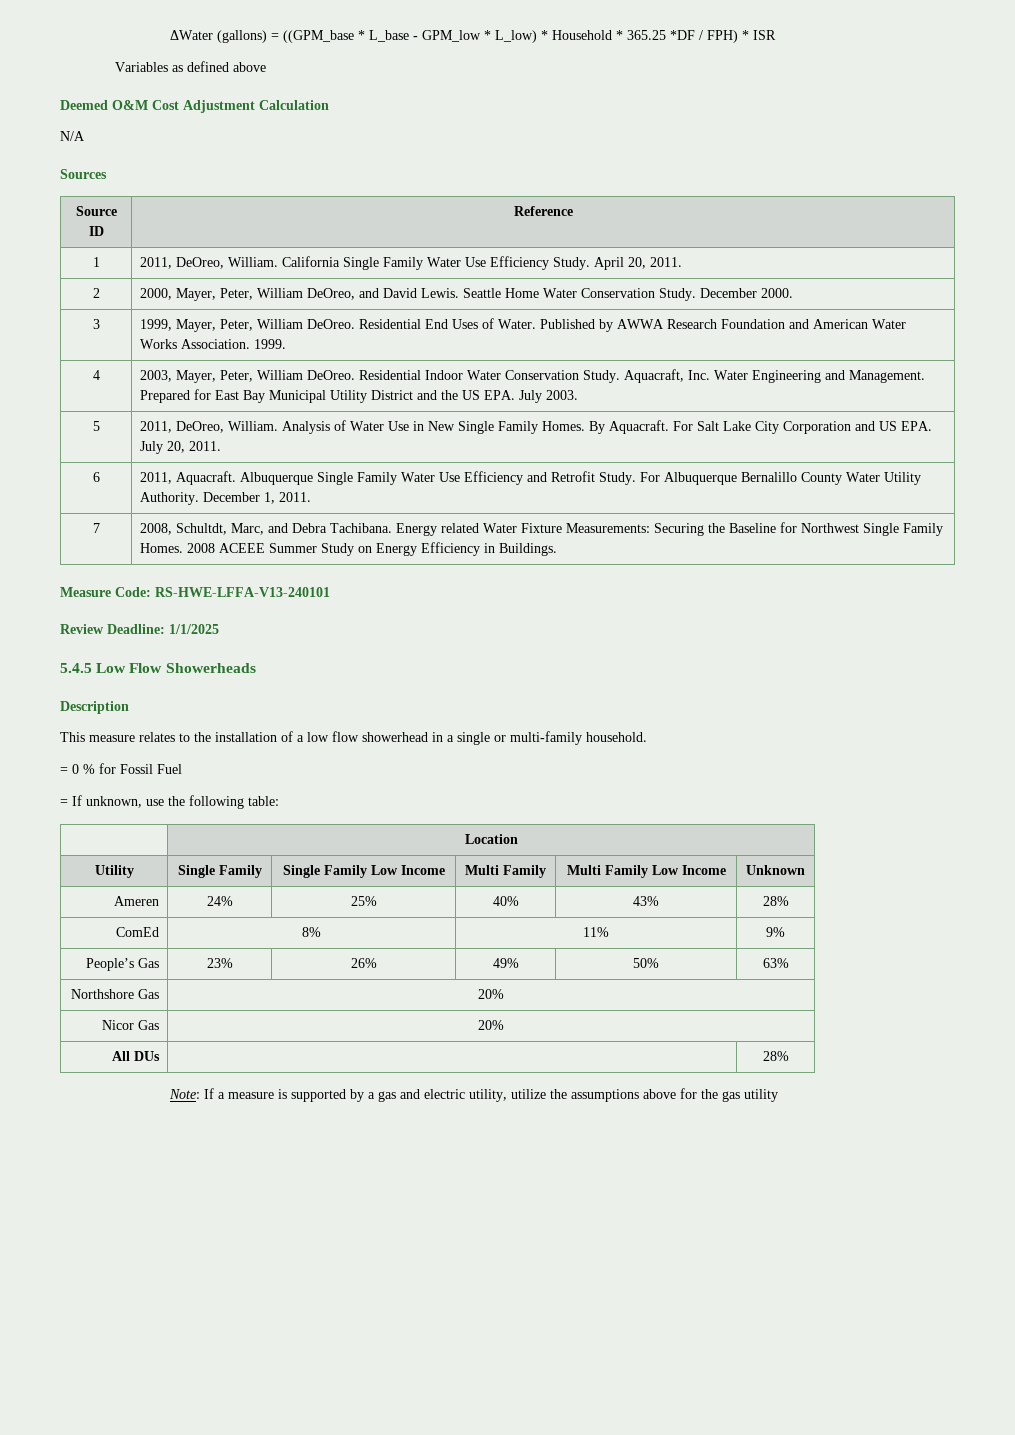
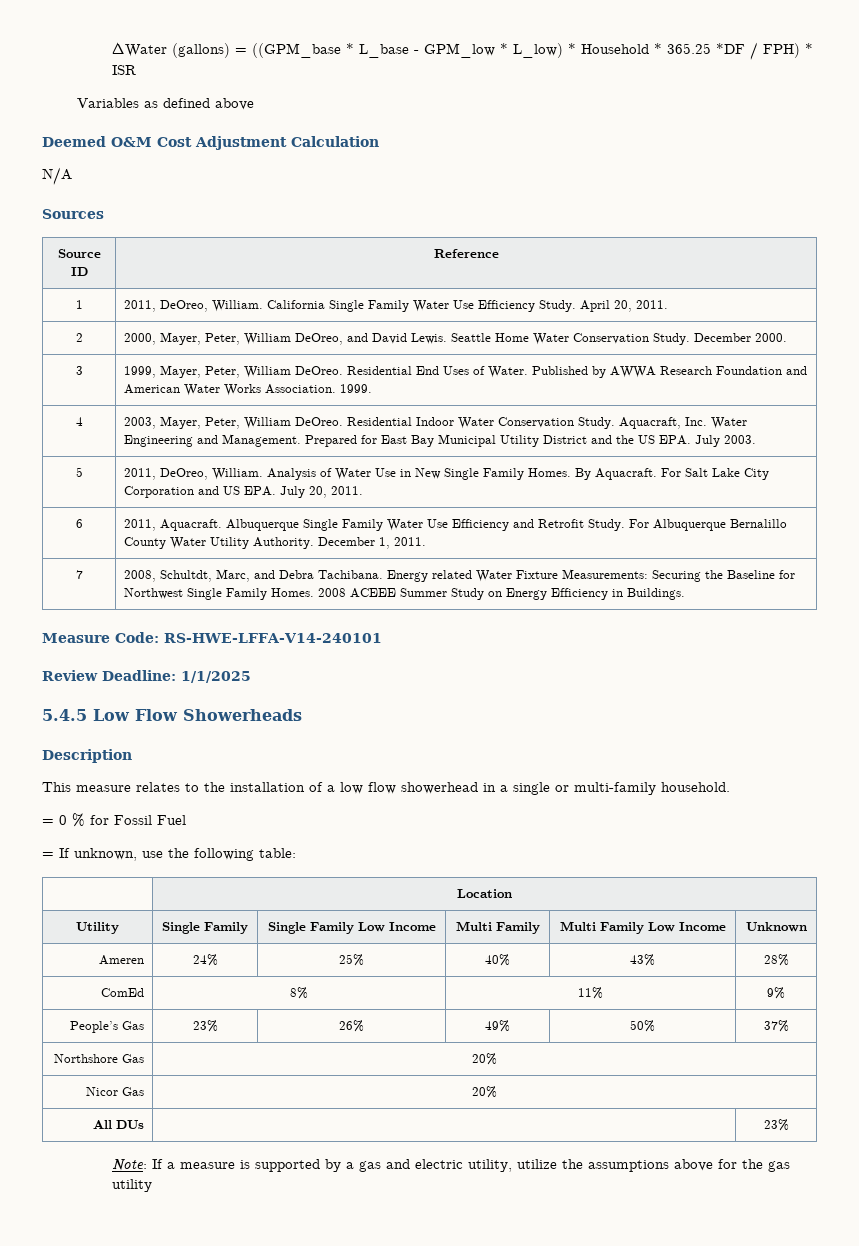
[155,587,330,597] RS-HWE-LFFA-V13-240101 -> [164,633,382,643] RS-HWE-LFFA-V14-240101
[762,958,789,968] 63% -> [763,1020,789,1032] 37%
[762,1051,789,1061] 28% -> [763,1119,789,1131] 23%

